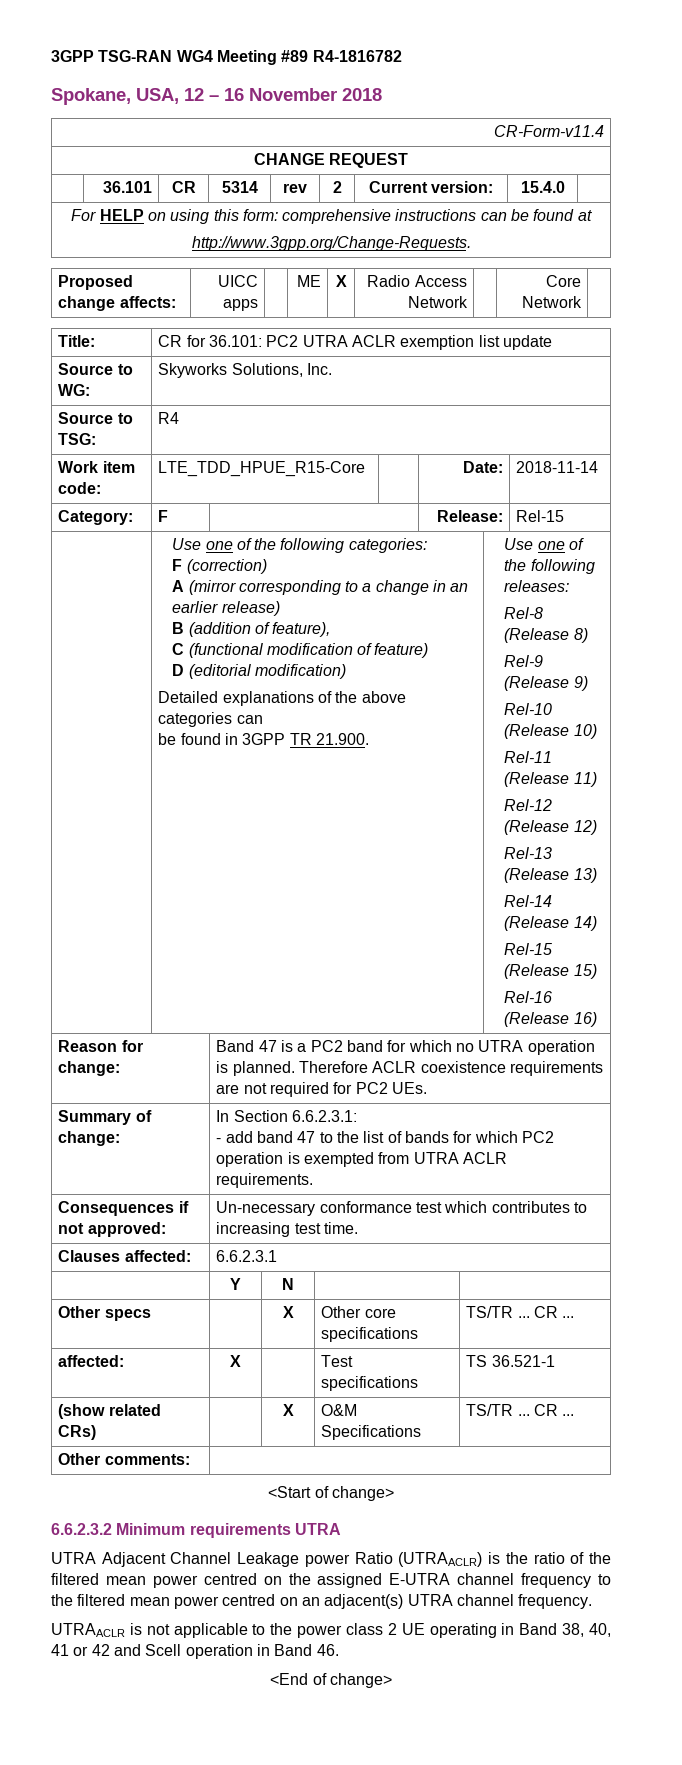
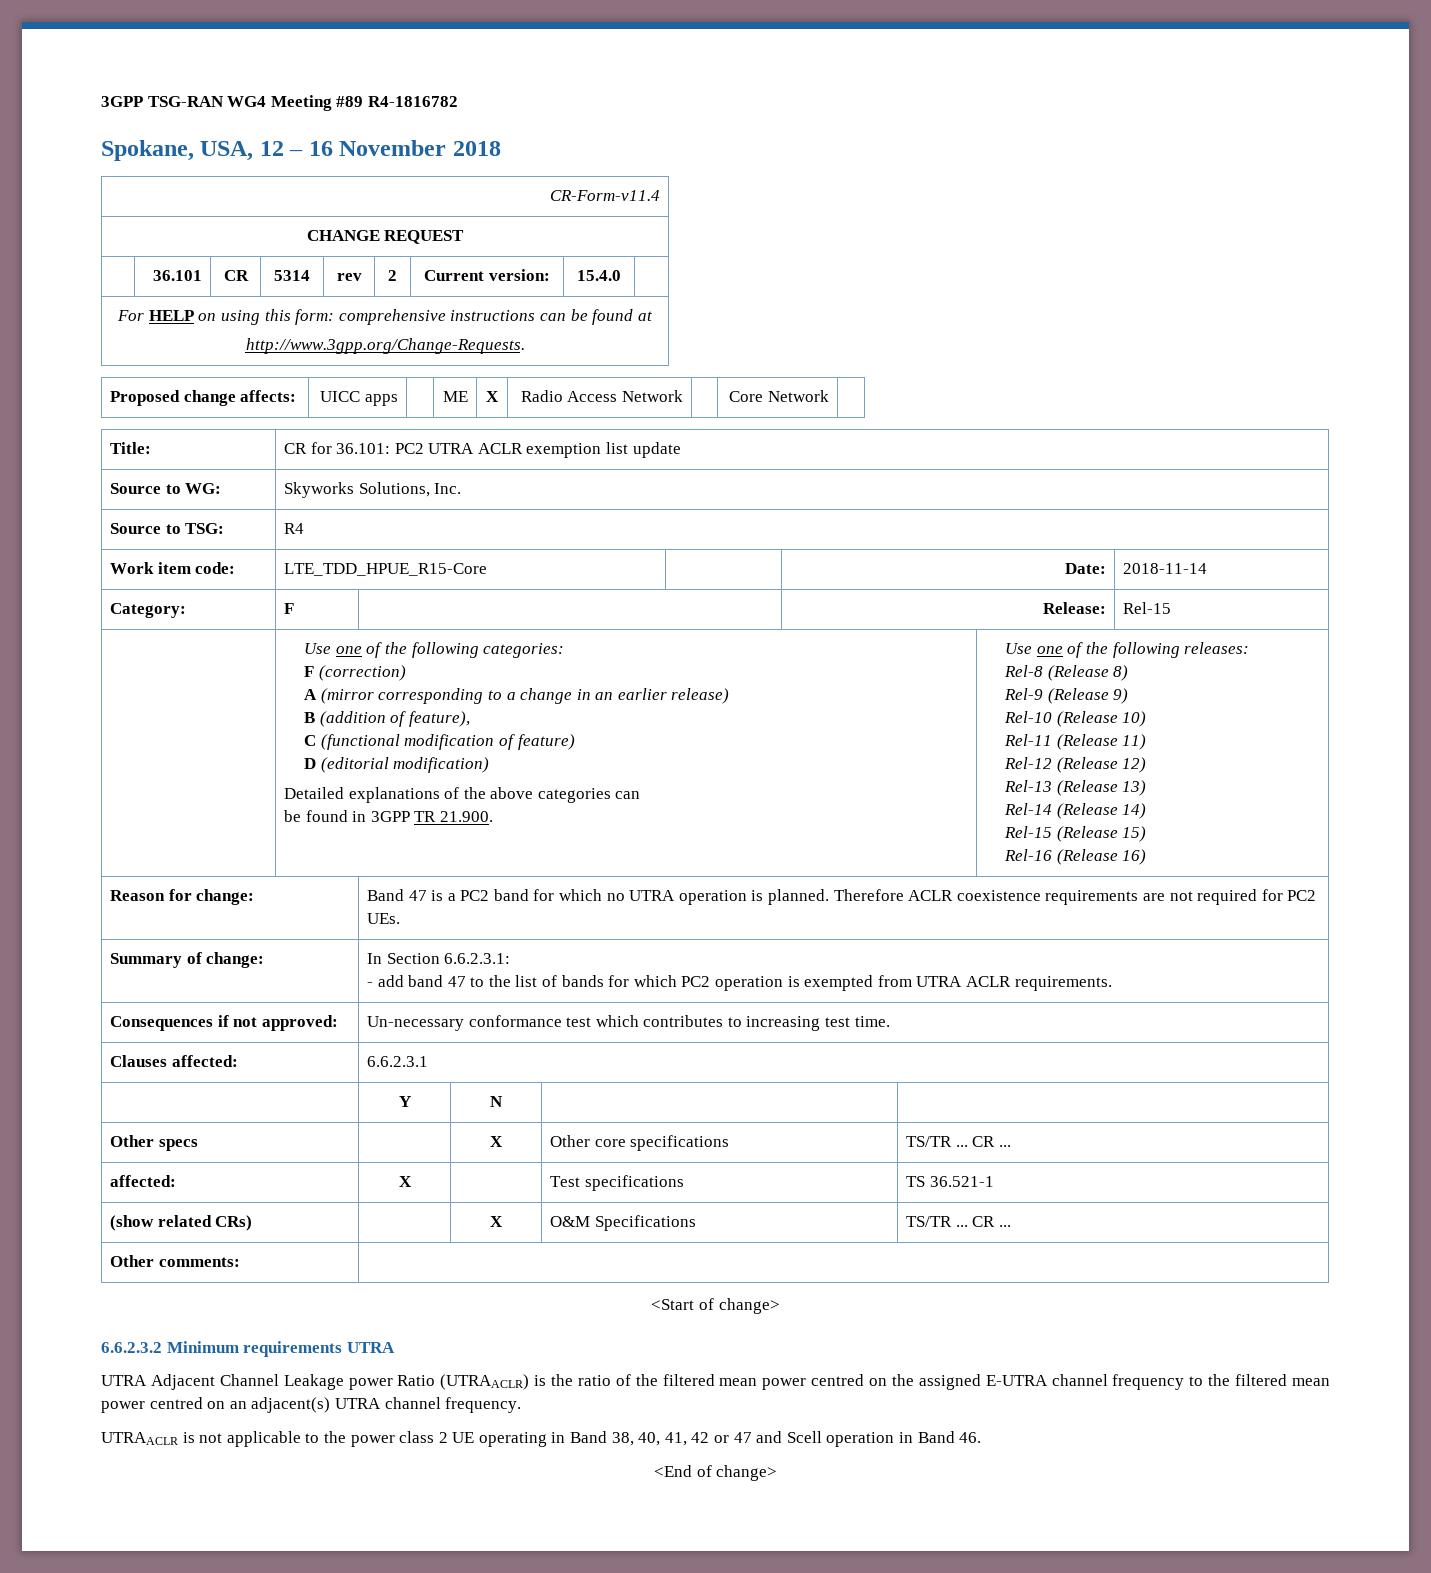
[51,1644,110,1656] 41 or 42 -> [664,1432,752,1446] 41, 42 or 47

